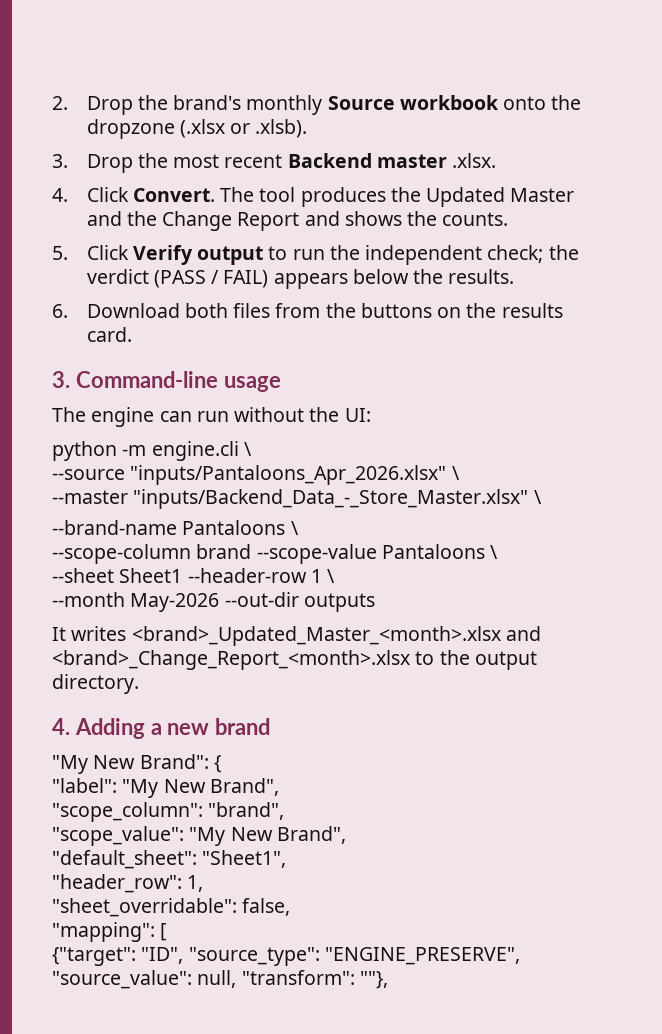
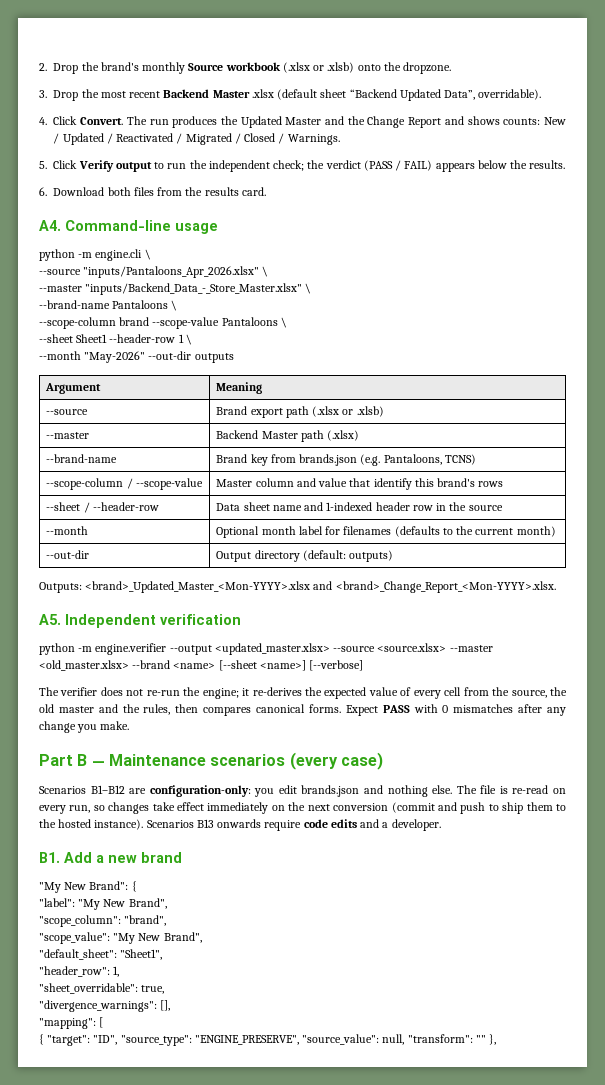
[503,95,582,110] [86,119,308,139] onto the dropzone (.xlsx or .xlsb). -> [282,62,452,74] (.xlsx or .xlsb) onto the dropzone.
[376,153,497,168] master .xlsx. -> [212,89,542,101] Master .xlsx (default sheet “Backend Updated Data”, overridable).
[259,187,296,202] tool -> [149,119,169,125] run
[407,211,509,226] the counts. -> [503,117,567,125] [53,133,340,145] counts: New / Updated / Reactivated / Migrated / Closed / Warnings.
[360,303,497,318] buttons on the -> (203, 191) none
[52,371,70,388] 3. -> [39,220,61,231] A4.
[52,407,371,427] // The engine can run without the UI: -> (218, 228) none
[130,593,220,612] May-2026 -> [84,351,146,363] "May-2026"
[52,626,541,646] [52,650,537,670] [52,674,139,694] [52,718,145,739] // It writes <brand>_Updated_Master_<month>.xlsx and <brand>_Change_Report_<month>.xlsx to the output directory. // 4. Adding -> [45,383,102,394] [216,382,263,394] [46,409,89,415] [216,406,384,418] [46,432,90,439] [216,430,360,442] [46,454,118,463] [216,454,476,466] [46,478,203,490] [216,478,504,490] [46,502,159,513] [216,502,503,511] [46,526,89,535] [216,526,556,538] [46,550,90,559] [216,550,394,562] [39,581,556,593] [39,614,241,628] [39,643,493,655] [39,660,364,671] [39,687,567,699] [39,704,566,716] [39,721,130,733] [39,752,383,770] [39,785,566,797] [39,802,567,814] [39,819,441,831] [39,852,92,863] // Argument | Meaning // --source | Brand export path (.xlsx or .xlsb) // --master | Backend Master path (.xlsx) // --brand-name | Brand key from brands.json (e.g. Pantaloons, TCNS) // --scope-column / --scope-value | Master column and value that identify this brand's rows // --sheet / --header-row | Data sheet name and 1-indexed header row in the source // --month | Optional month label for filenames (defaults to the current month) // --out-dir | Output directory (default: outputs) // Outputs: <brand>_Updated_Master_<Mon-YYYY>.xlsx and <brand>_Change_Report_<Mon-YYYY>.xlsx. // A5. Independent verification // python -m engine.verifier --output <updated_master.xlsx> --source <source.xlsx> --master <old_master.xlsx> --brand <name> [--sheet <name>] [--verbose] // The verifier does not re-run the engine; it re-derives the expected value of every cell from the source, the old master and the rules, then compares canonical forms. Expect PASS with 0 mismatches after any change you make. // Part B — Maintenance scenarios (every case) // Scenarios B1–B12 are configuration-only: you edit brands.json and nothing else. The file is re-read on every run, so changes take effect immediately on the next conversion (commit and push to ship them to the hosted instance). Scenarios B13 onwards require code edits and a developer. // B1. Add
[242,898,291,916] false, -> [141,985,165,994] [39,1000,171,1012] true, // "divergence_warnings": [],
[52,947,136,966] {"target": -> [39,1034,91,1046] { "target":
[359,971,388,989] ""}, -> [475,1034,497,1045] "" },

